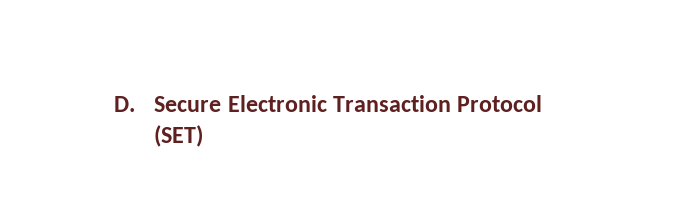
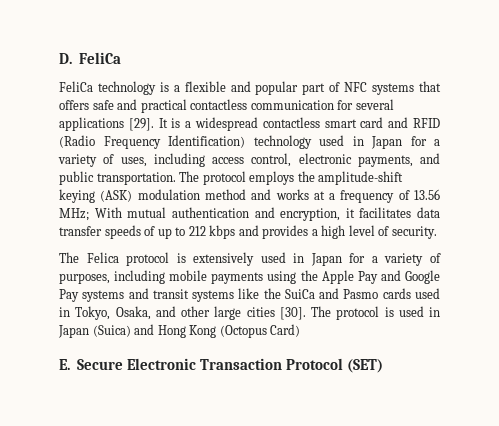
(135, 104) none -> [78,52,121,64] [59,81,442,95] [59,99,394,113] [59,117,441,131] [59,135,440,149] [58,153,440,167] [59,171,404,185] [59,189,441,203] [59,207,440,221] [59,225,437,239] [59,252,441,266] [59,270,440,284] [59,288,440,302] [59,306,440,320] [58,324,301,338] [59,359,70,370] FeliCa // FeliCa technology is a flexible and popular part of NFC systems that offers safe and practical contactless communication for several applications [29]. It is a widespread contactless smart card and RFID (Radio Frequency Identification) technology used in Japan for a variety of uses, including access control, electronic payments, and public transportation. The protocol employs the amplitude-shift keying (ASK) modulation method and works at a frequency of 13.56 MHz; With mutual authentication and encryption, it facilitates data transfer speeds of up to 212 kbps and provides a high level of security. // The Felica protocol is extensively used in Japan for a variety of purposes, including mobile payments using the Apple Pay and Google Pay systems and transit systems like the SuiCa and Pasmo cards used in Tokyo, Osaka, and other large cities [30]. The protocol is used in Japan (Suica) and Hong Kong (Octopus Card) // E.

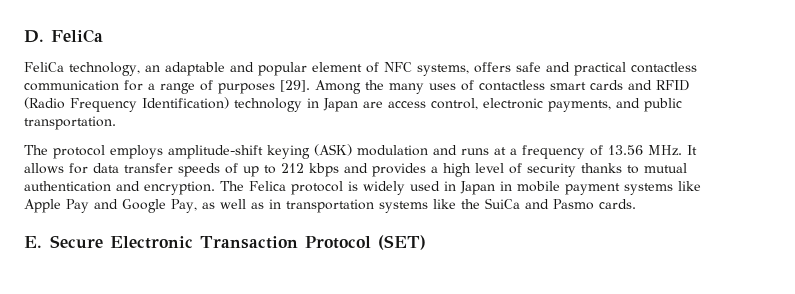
[97,81,226,95] technology is a flexible -> [69,62,225,76] technology, an adaptable
[302,83,326,95] part -> [311,62,362,72] element
[372,81,442,95] systems that -> [416,64,469,76] systems,
[355,99,394,110] [59,117,258,131] several applications [29]. It is a widespread -> [148,80,474,94] a range of purposes [29]. Among the many uses of
[360,117,384,128] card -> [590,80,623,90] cards
[319,135,440,149] [58,153,205,167] used in Japan for a variety of uses, including -> [307,98,383,112] in Japan are
(176, 178) none -> (116, 123) //
[297,171,315,182] the -> (163, 152) none
[204,189,309,200] method and works -> [433,145,489,155] and runs
[59,207,412,221] MHz; With mutual authentication and encryption, it facilitates -> [648,145,697,156] [24,163,88,174] MHz. It allows for
[391,226,437,239] security. // -> [527,163,687,177] [24,181,215,195] security thanks to mutual authentication and encryption.
[193,252,441,266] [59,270,440,284] [59,288,189,302] extensively used in Japan for a variety of purposes, including mobile payments using the Apple Pay and Google Pay systems and transit -> [363,181,701,195] [24,199,374,213] widely used in Japan in mobile payment systems like Apple Pay and Google Pay, as well as in transportation
[382,288,440,299] [59,306,440,320] [58,324,301,338] cards used in Tokyo, Osaka, and other large cities [30]. The protocol is used in Japan (Suica) and Hong Kong (Octopus Card) -> [598,199,636,209] cards.

